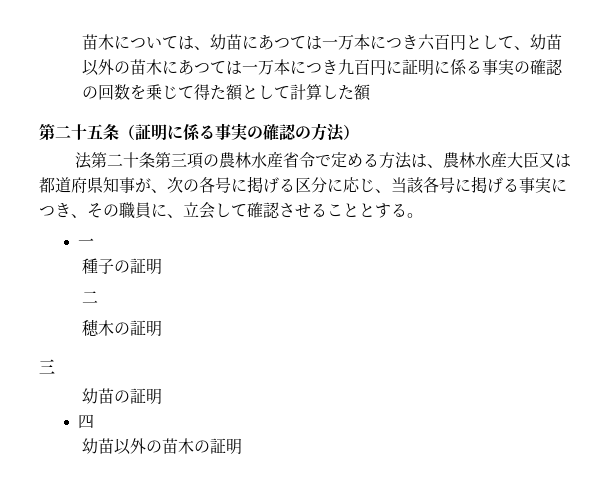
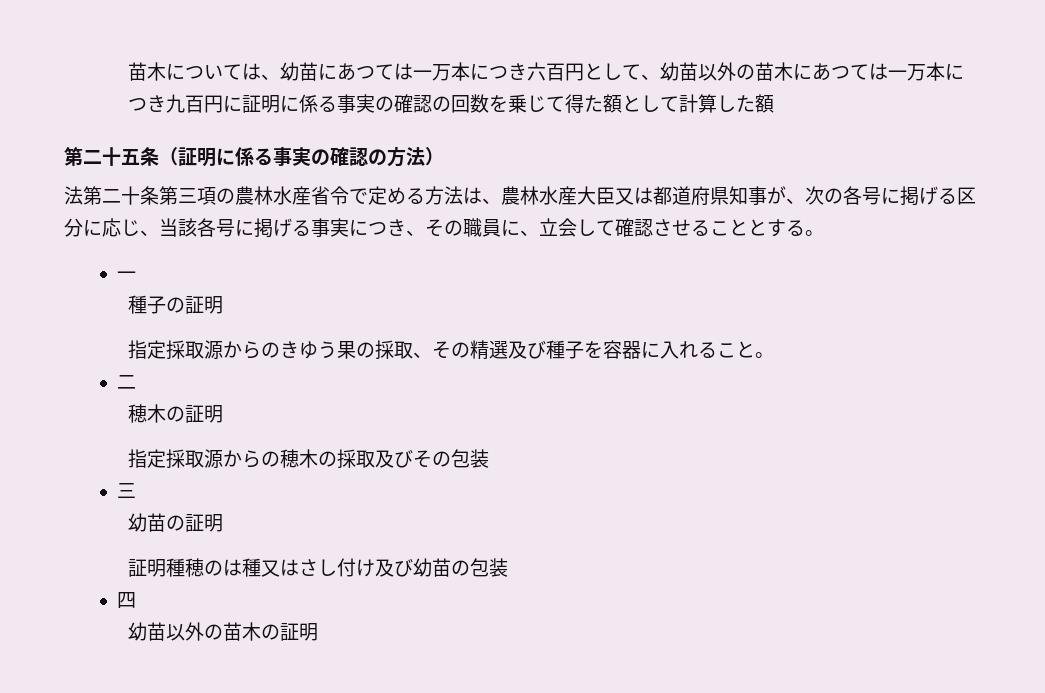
[81,291,98,303] [81,319,162,337] [39,359,55,374] [81,388,162,405] 二 // 穂木の証明 // 三 // 幼苗の証明 -> [127,340,774,360] [116,375,136,389] [127,404,223,423] [127,449,489,469] [116,483,136,498] [127,513,223,532] [127,558,508,577] 指定採取源からのきゆう果の採取、その精選及び種子を容器に入れること。 // 二 // 穂木の証明 // 指定採取源からの穂木の採取及びその包装 // 三 // 幼苗の証明 // 証明種穂のは種又はさし付け及び幼苗の包装

